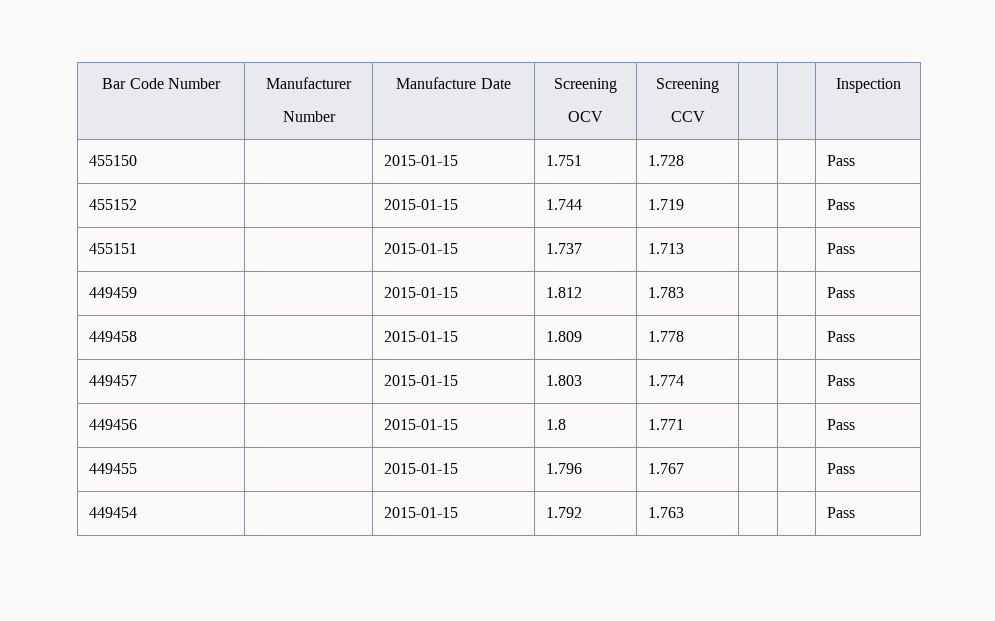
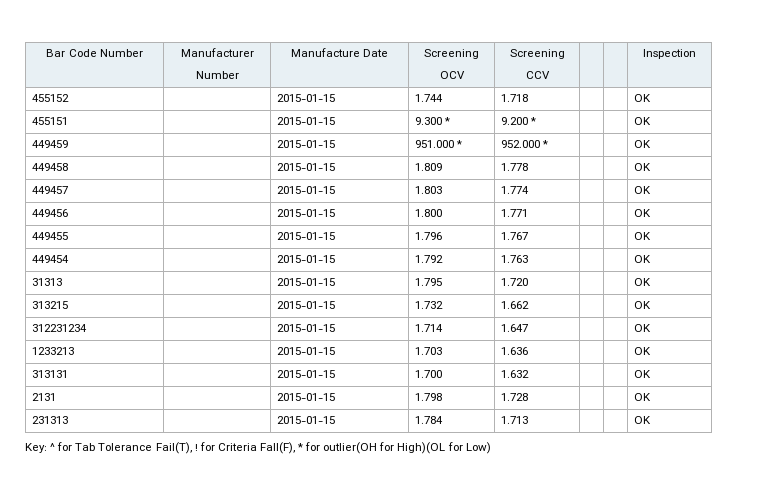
[89,155,138,166] [384,155,459,166] [546,155,583,166] [648,155,685,166] [827,155,856,166] // 455150 | | 2015-01-15 | 1.751 | 1.728 | | | Pass -> (696, 54) none
[648,199,685,210] [827,199,856,210] 1.719 | | | Pass -> [500,94,528,102] [633,94,651,102] 1.718 | | | OK
[546,243,583,254] [648,243,685,254] [827,243,856,254] [89,287,138,298] [384,287,459,298] [546,287,583,298] [648,287,685,298] [827,287,856,298] 1.737 | 1.713 | | | Pass // 449459 | | 2015-01-15 | 1.812 | 1.783 | | | Pass -> [414,117,451,125] [500,117,537,125] [633,117,651,125] [31,140,68,148] [276,140,335,148] [414,140,463,148] [500,140,549,148] [633,140,651,148] 9.300 * | 9.200 * | | | OK // 449459 | | 2015-01-15 | 951.000 * | 952.000 * | | | OK
[827,331,856,342] Pass -> [633,163,651,171] OK
[827,375,856,386] Pass -> [633,186,651,194] OK
[546,419,567,430] 1.8 -> [414,209,442,217] 1.800
[827,419,856,430] Pass -> [633,209,651,217] OK
[827,463,856,474] Pass -> [633,232,651,240] OK
[827,507,856,518] Pass -> [633,255,651,263] [31,278,62,286] [276,278,335,286] [414,278,442,286] [500,278,528,286] [633,278,651,286] [31,301,68,309] [276,301,335,309] [414,301,443,309] [500,301,529,309] [633,301,651,309] [31,324,87,332] [276,324,335,332] [414,324,443,332] [500,324,528,332] [633,324,651,332] [31,347,74,355] [276,347,335,355] [414,347,442,355] [500,347,528,355] [633,347,651,355] [31,370,68,378] [276,370,335,378] [414,370,442,378] [500,370,529,378] [633,370,651,378] [31,393,56,401] [276,393,335,401] [414,393,442,401] [500,393,528,401] [633,393,651,401] [31,416,68,424] [276,416,335,424] [414,416,443,424] [500,416,528,424] [633,416,651,424] [25,442,491,454] OK // 31313 | | 2015-01-15 | 1.795 | 1.720 | | | OK // 313215 | | 2015-01-15 | 1.732 | 1.662 | | | OK // 312231234 | | 2015-01-15 | 1.714 | 1.647 | | | OK // 1233213 | | 2015-01-15 | 1.703 | 1.636 | | | OK // 313131 | | 2015-01-15 | 1.700 | 1.632 | | | OK // 2131 | | 2015-01-15 | 1.798 | 1.728 | | | OK // 231313 | | 2015-01-15 | 1.784 | 1.713 | | | OK // Key: ^ for Tab Tolerance Fail(T), ! for Criteria Fall(F), * for outlier(OH for High)(OL for Low)

